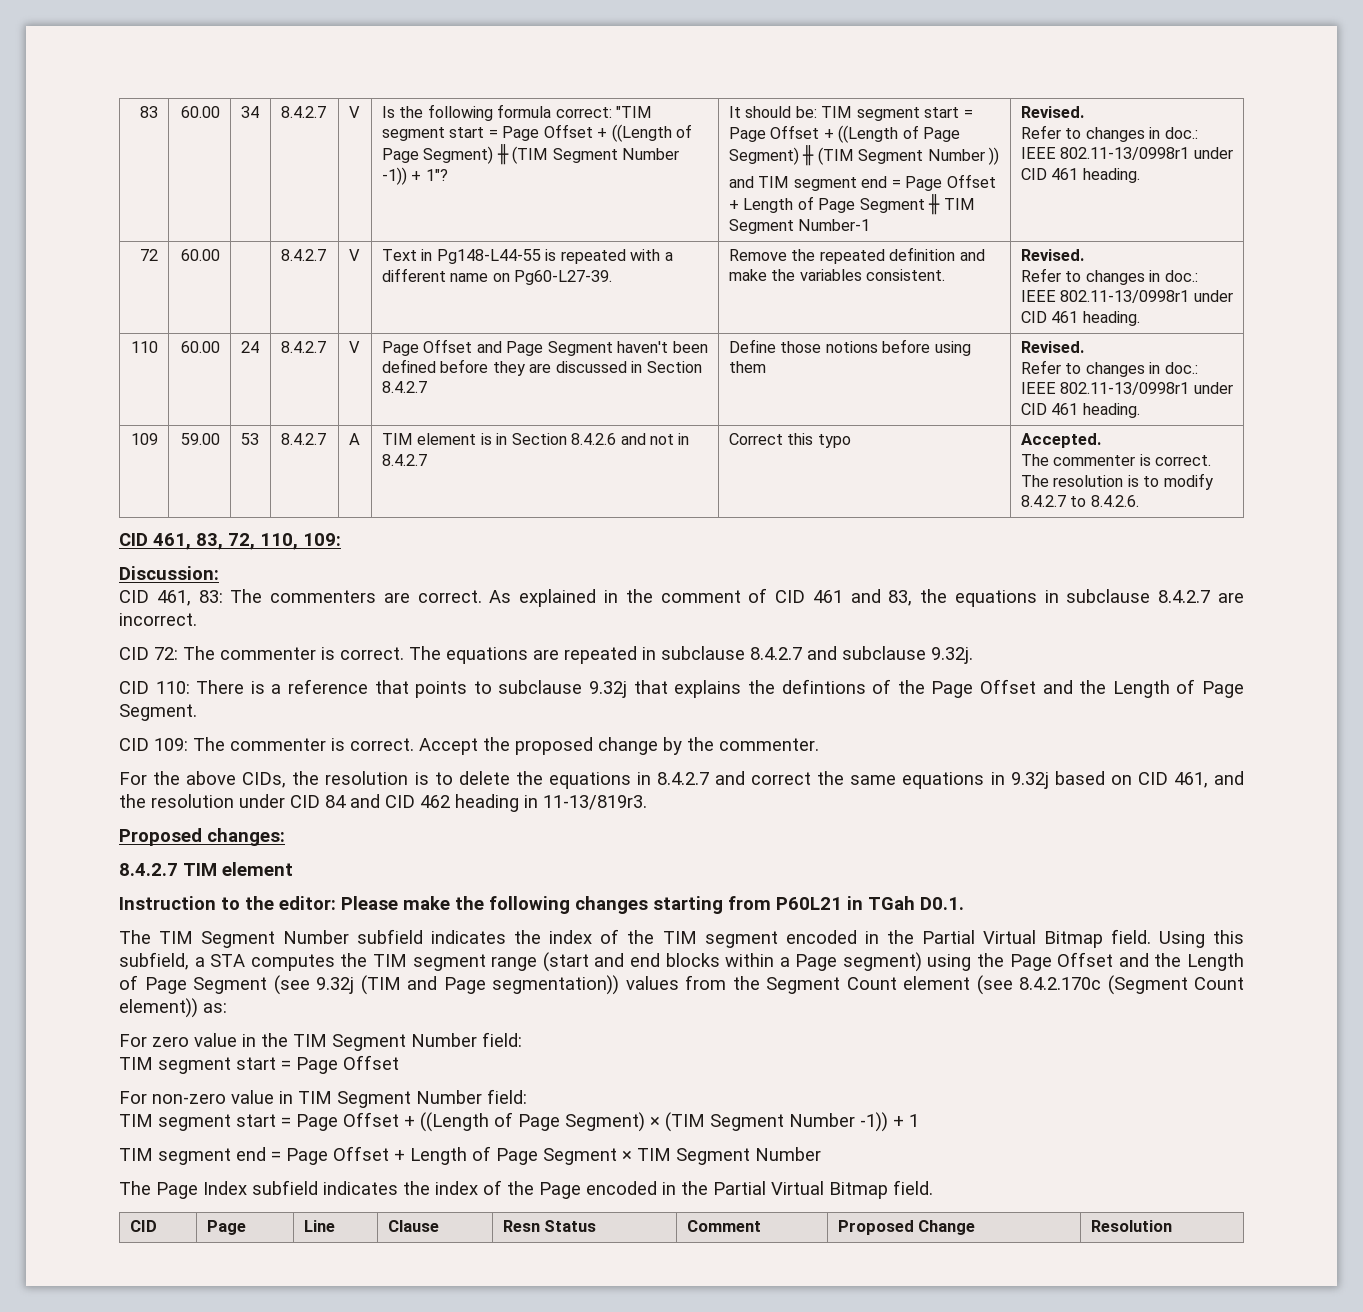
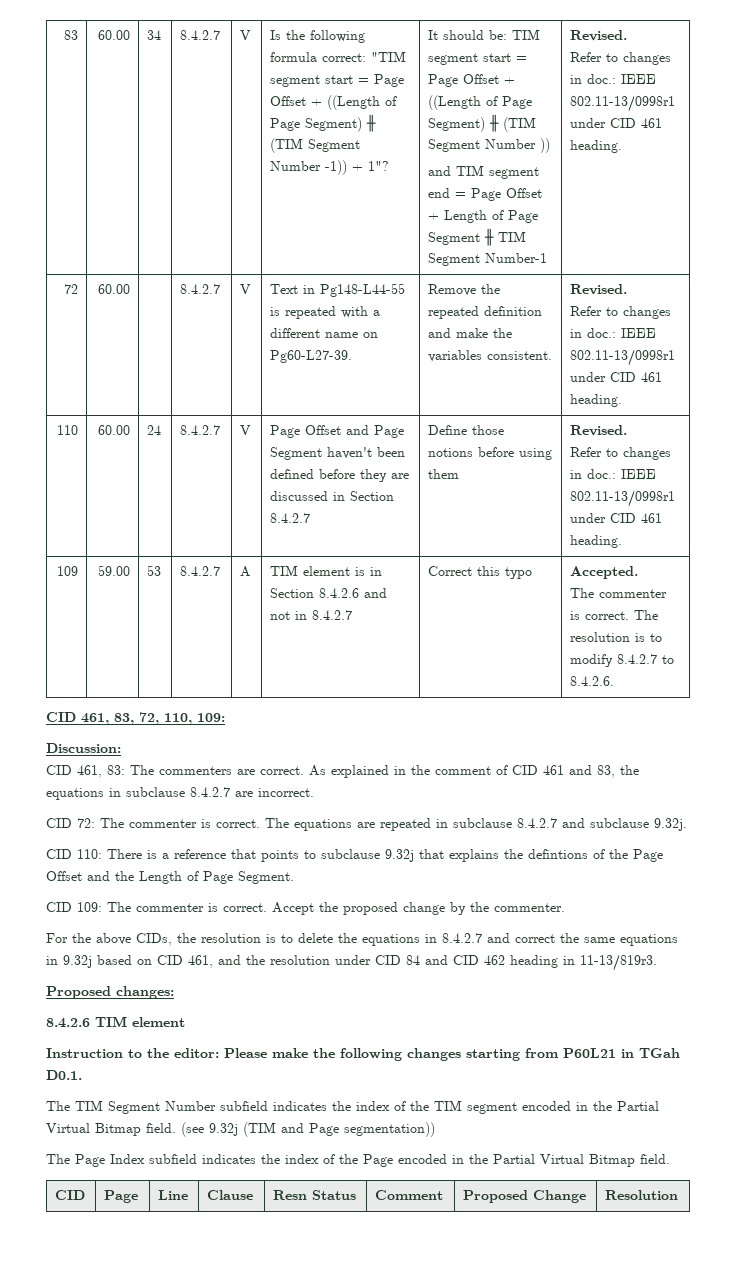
[119,863,178,876] 8.4.2.7 -> [46,1018,90,1028] 8.4.2.6
[1158,930,1244,948] [119,952,1244,972] [119,975,267,994] Using this subfield, a STA computes the TIM segment range (start and end blocks within a Page segment) using the Page Offset and the Length of Page Segment -> (176, 1128) none
[625,975,1244,995] [119,998,227,1018] [119,1032,522,1051] [119,1055,399,1074] [119,1089,527,1108] [119,1112,919,1132] [119,1146,821,1165] values from the Segment Count element (see 8.4.2.170c (Segment Count element)) as: // For zero value in the TIM Segment Number field: // TIM segment start = Page Offset // For non-zero value in TIM Segment Number field: // TIM segment start = Page Offset + ((Length of Page Segment) × (TIM Segment Number -1)) + 1 // TIM segment end = Page Offset + Length of Page Segment × TIM Segment Number -> (435, 1129) none

